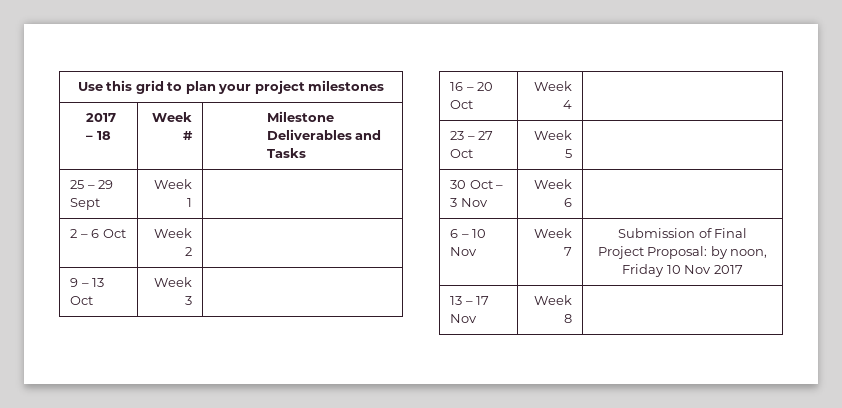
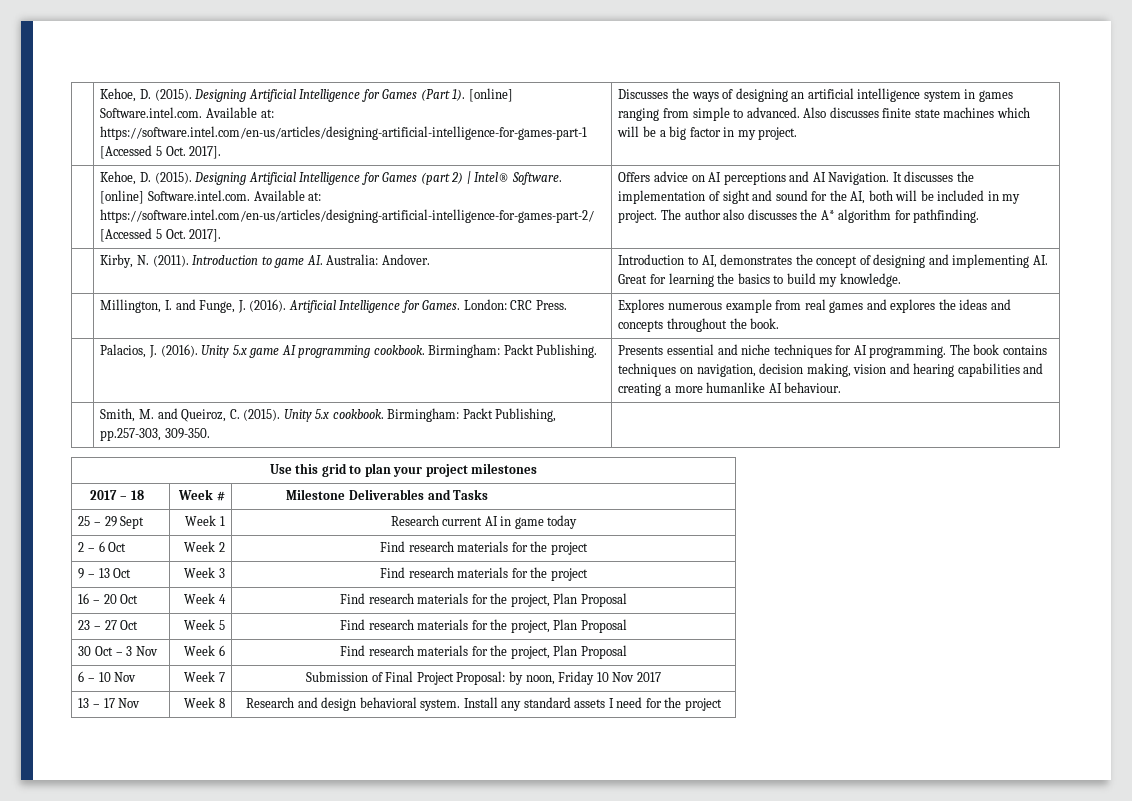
(77, 86) none -> [100,88,513,102] [100,107,274,118] [100,126,588,140] [100,145,222,159] [618,88,1013,102] [618,107,1030,121] [617,126,798,140] [100,171,562,185] [100,190,322,204] [100,209,595,223] [100,228,222,242] [618,171,974,185] [618,190,1021,204] [618,209,980,223] [100,254,430,268] [618,254,1048,268] [618,273,901,287] [100,299,567,313] [618,299,1011,313] [618,318,780,332] [100,344,598,358] [618,344,1047,358] [618,363,1044,377] [618,382,842,396] [100,408,557,422] [100,428,210,441] | Kehoe, D. (2015). Designing Artificial Intelligence for Games (Part 1). [online] Software.intel.com. Available at: https://software.intel.com/en-us/articles/designing-artificial-intelligence-for-games-part-1 [Accessed 5 Oct. 2017]. | Discusses the ways of designing an artificial intelligence system in games ranging from simple to advanced. Also discusses finite state machines which will be a big factor in my project. // | Kehoe, D. (2015). Designing Artificial Intelligence for Games (part 2) | Intel® Software. [online] Software.intel.com. Available at: https://software.intel.com/en-us/articles/designing-artificial-intelligence-for-games-part-2/ [Accessed 5 Oct. 2017]. | Offers advice on AI perceptions and AI Navigation. It discusses the implementation of sight and sound for the AI, both will be included in my project. The author also discusses the A* algorithm for pathfinding. // | Kirby, N. (2011). Introduction to game AI. Australia: Andover. | Introduction to AI, demonstrates the concept of designing and implementing AI. Great for learning the basics to build my knowledge. // | Millington, I. and Funge, J. (2016). Artificial Intelligence for Games. London: CRC Press. | Explores numerous example from real games and explores the ideas and concepts throughout the book. // | Palacios, J. (2016). Unity 5.x game AI programming cookbook. Birmingham: Packt Publishing. | Presents essential and niche techniques for AI programming. The book contains techniques on navigation, decision making, vision and hearing capabilities and creating a more humanlike AI behaviour. // | Smith, M. and Queiroz, C. (2015). Unity 5.x cookbook. Birmingham: Packt Publishing, pp.257-303, 309-350. | //
(192, 202) none -> [390,515,578,529] Research current AI in game today
(192, 251) none -> [380,541,588,555] Find research materials for the project
(192, 300) none -> [380,567,588,581] Find research materials for the project
(572, 104) none -> [340,593,627,607] Find research materials for the project, Plan Proposal
(572, 153) none -> [340,619,627,633] Find research materials for the project, Plan Proposal
(572, 202) none -> [340,645,627,659] Find research materials for the project, Plan Proposal
(572, 318) none -> [246,697,722,711] Research and design behavioral system. Install any standard assets I need for the project

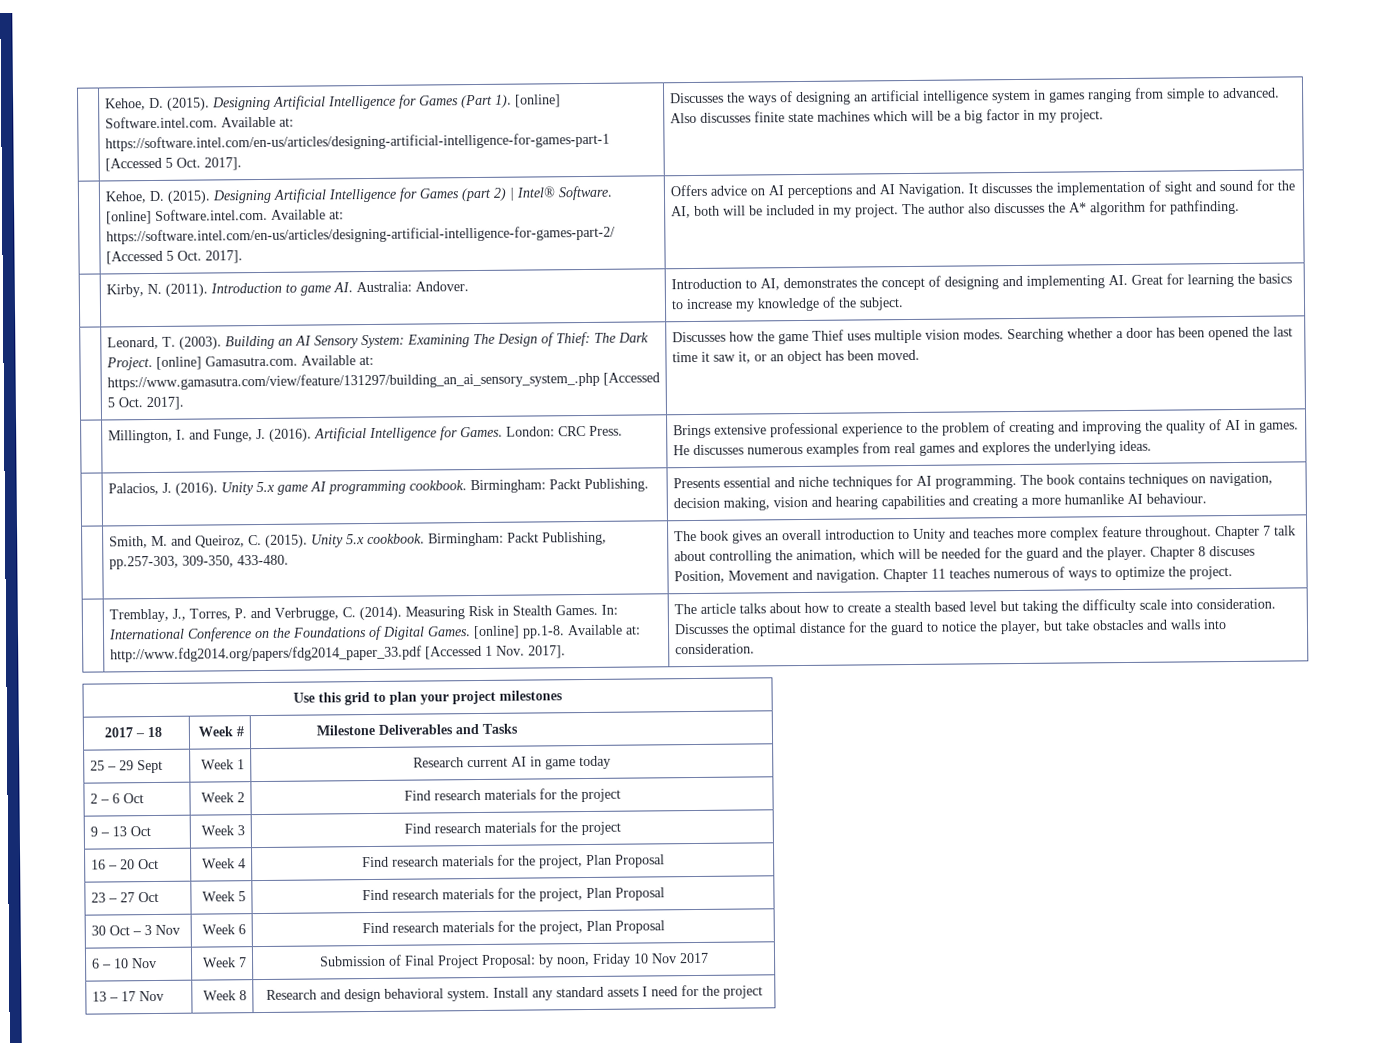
[786,273,901,287] build my knowledge. -> [685,296,904,312] [106,331,649,350] [105,355,374,371] [106,371,660,391] [106,396,184,411] [671,326,1293,345] [671,349,920,365] increase my knowledge of the subject. // | Leonard, T. (2003). Building an AI Sensory System: Examining The Design of Thief: The Dark Project. [online] Gamasutra.com. Available at: https://www.gamasutra.com/view/feature/131297/building_an_ai_sensory_system_.php [Accessed 5 Oct. 2017]. | Discusses how the game Thief uses multiple vision modes. Searching whether a door has been opened the last time it saw it, or an object has been moved.
[618,299,772,313] Explores numerous example -> [672,419,1299,439] [672,443,859,457] Brings extensive professional experience to the problem of creating and improving the quality of AI in games. He discusses numerous examples
[959,299,1011,310] [618,318,780,332] ideas and concepts throughout the book. -> [1053,440,1152,455] underlying ideas.
[164,428,210,439] 309-350. | -> [181,554,289,568] [673,525,1296,544] [673,545,1255,564] [673,566,1233,584] [108,604,618,623] [107,624,641,642] [109,645,566,663] [673,598,1276,615] [673,619,1227,637] [674,643,755,655] 309-350, 433-480. | The book gives an overall introduction to Unity and teaches more complex feature throughout. Chapter 7 talk about controlling the animation, which will be needed for the guard and the player. Chapter 8 discuses Position, Movement and navigation. Chapter 11 teaches numerous of ways to optimize the project. // | Tremblay, J., Torres, P. and Verbrugge, C. (2014). Measuring Risk in Stealth Games. In: International Conference on the Foundations of Digital Games. [online] pp.1-8. Available at: http://www.fdg2014.org/papers/fdg2014_paper_33.pdf [Accessed 1 Nov. 2017]. | The article talks about how to create a stealth based level but taking the difficulty scale into consideration. Discusses the optimal distance for the guard to notice the player, but take obstacles and walls into consideration.

